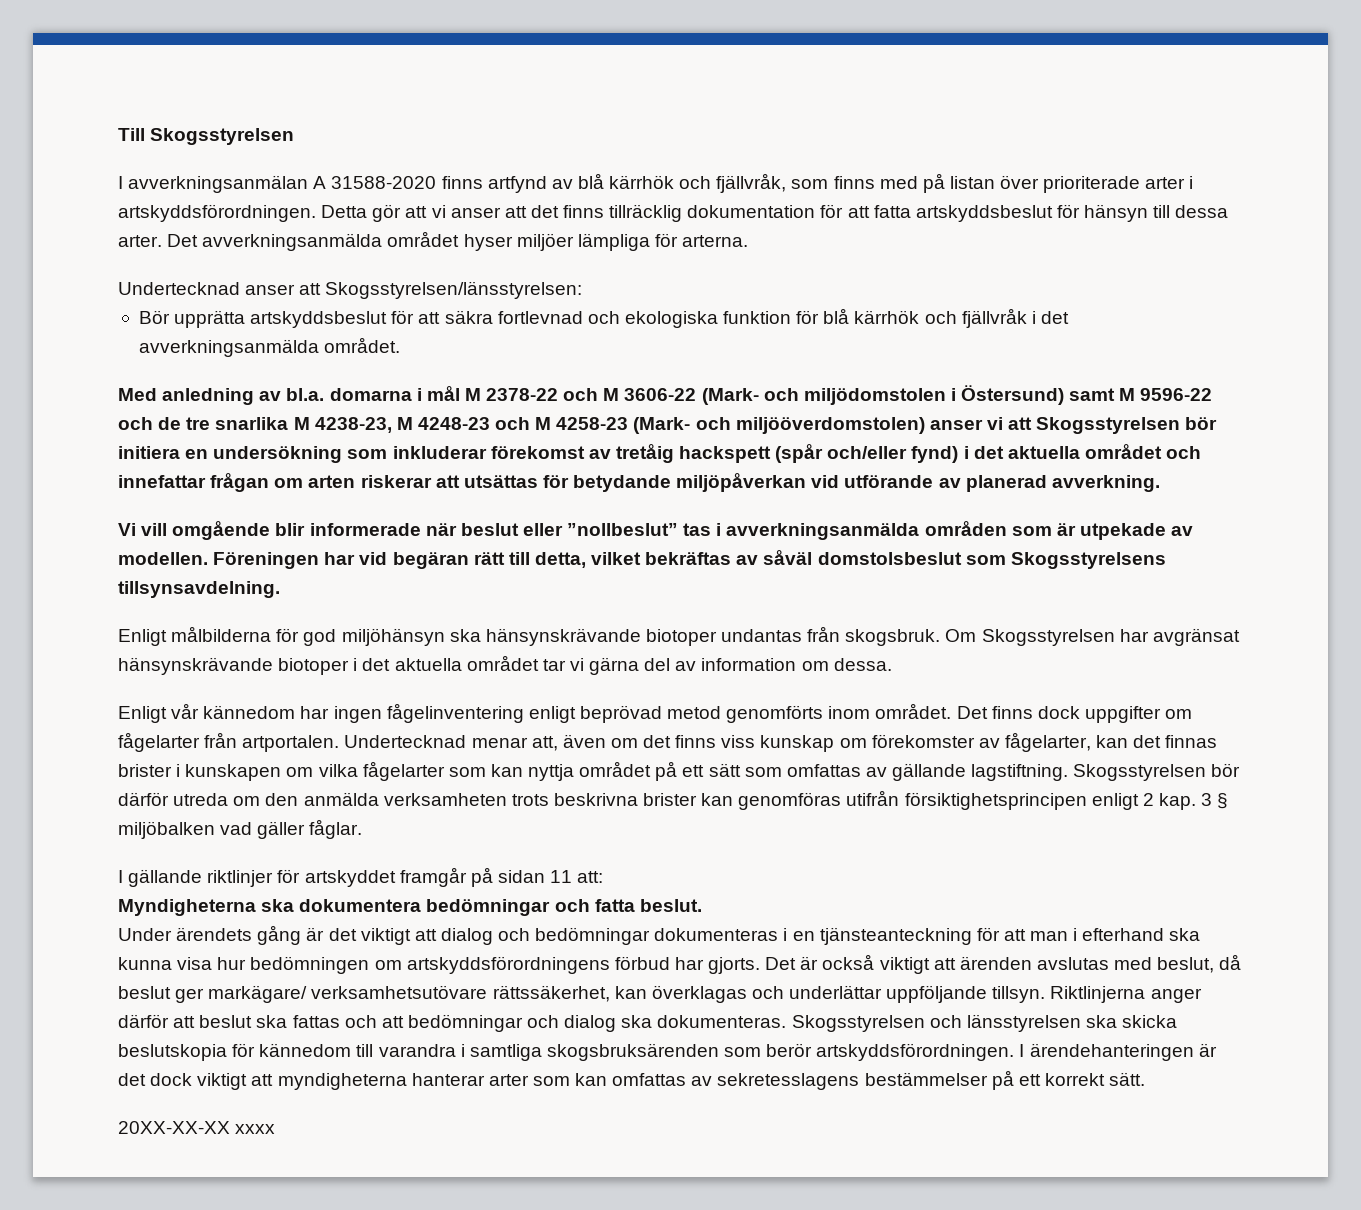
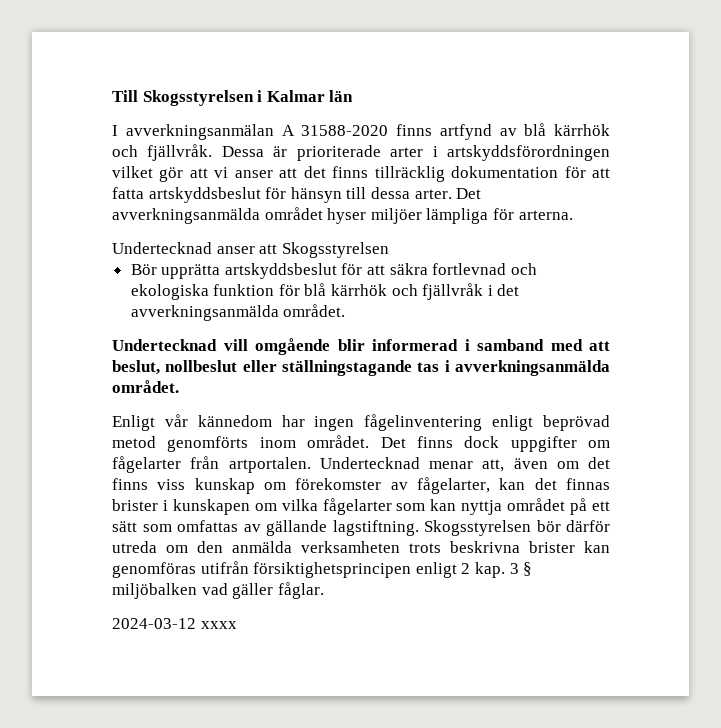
(295, 136) none -> [257,90,354,102] i Kalmar län
[716,173,1040,193] fjällvråk, som finns med på listan över -> [147,144,288,161] fjällvråk. Dessa är
[118,204,368,222] artskyddsförordningen. Detta -> [447,145,610,161] [112,166,153,178] artskyddsförordningen vilket
[325,281,583,299] Skogsstyrelsen/länsstyrelsen: -> [281,242,389,258] Skogsstyrelsen
[118,385,1213,405] [118,417,1218,434] [118,444,1202,463] [118,473,1160,492] [118,521,1194,540] [118,550,1166,569] [118,581,280,598] [118,626,1240,646] [118,655,892,675] Med anledning av bl.a. domarna i mål M 2378-22 och M 3606-22 (Mark- och miljödomstolen i Östersund) samt M 9596-22 och de tre snarlika M 4238-23, M 4248-23 och M 4258-23 (Mark- och miljööverdomstolen) anser vi att Skogsstyrelsen bör initiera en undersökning som inkluderar förekomst av tretåig hackspett (spår och/eller fynd) i det aktuella området och innefattar frågan om arten riskerar att utsättas för betydande miljöpåverkan vid utförande av planerad avverkning. // Vi vill omgående blir informerade när beslut eller ”nollbeslut” tas i avverkningsanmälda områden som är utpekade av modellen. Föreningen har vid begäran rätt till detta, vilket bekräftas av såväl domstolsbeslut som Skogsstyrelsens tillsynsavdelning. // Enligt målbilderna för god miljöhänsyn ska hänsynskrävande biotoper undantas från skogsbruk. Om Skogsstyrelsen har avgränsat hänsynskrävande biotoper i det aktuella området tar vi gärna del av information om dessa. -> [112,338,610,355] [112,360,610,376] [112,380,179,393] Undertecknad vill omgående blir informerad i samband med att beslut, nollbeslut eller ställningstagande tas i avverkningsanmälda området.
[118,867,604,887] [118,899,702,916] [118,925,1201,945] [118,954,1242,974] [118,985,1202,1003] [118,1014,1178,1032] [118,1043,1217,1061] [118,1070,1146,1090] [118,1121,230,1134] I gällande riktlinjer för artskyddet framgår på sidan 11 att: // Myndigheterna ska dokumentera bedömningar och fatta beslut. // Under ärendets gång är det viktigt att dialog och bedömningar dokumenteras i en tjänsteanteckning för att man i efterhand ska kunna visa hur bedömningen om artskyddsförordningens förbud har gjorts. Det är också viktigt att ärenden avslutas med beslut, då beslut ger markägare/ verksamhetsutövare rättssäkerhet, kan överklagas och underlättar uppföljande tillsyn. Riktlinjerna anger därför att beslut ska fattas och att bedömningar och dialog ska dokumenteras. Skogsstyrelsen och länsstyrelsen ska skicka beslutskopia för kännedom till varandra i samtliga skogsbruksärenden som berör artskyddsförordningen. I ärendehanteringen är det dock viktigt att myndigheterna hanterar arter som kan omfattas av sekretesslagens bestämmelser på ett korrekt sätt. // 20XX-XX-XX -> [112,618,196,629] 2024-03-12

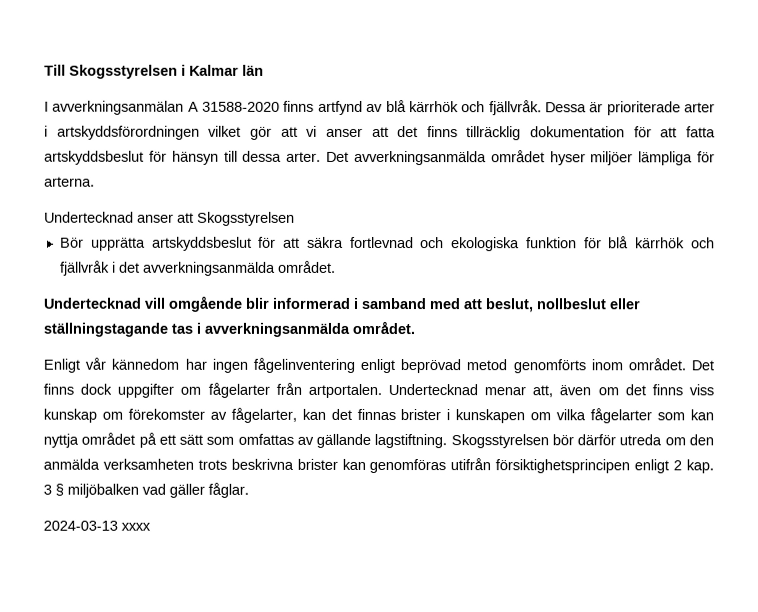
[112,618,196,629] 2024-03-12 -> [43,520,118,531] 2024-03-13

